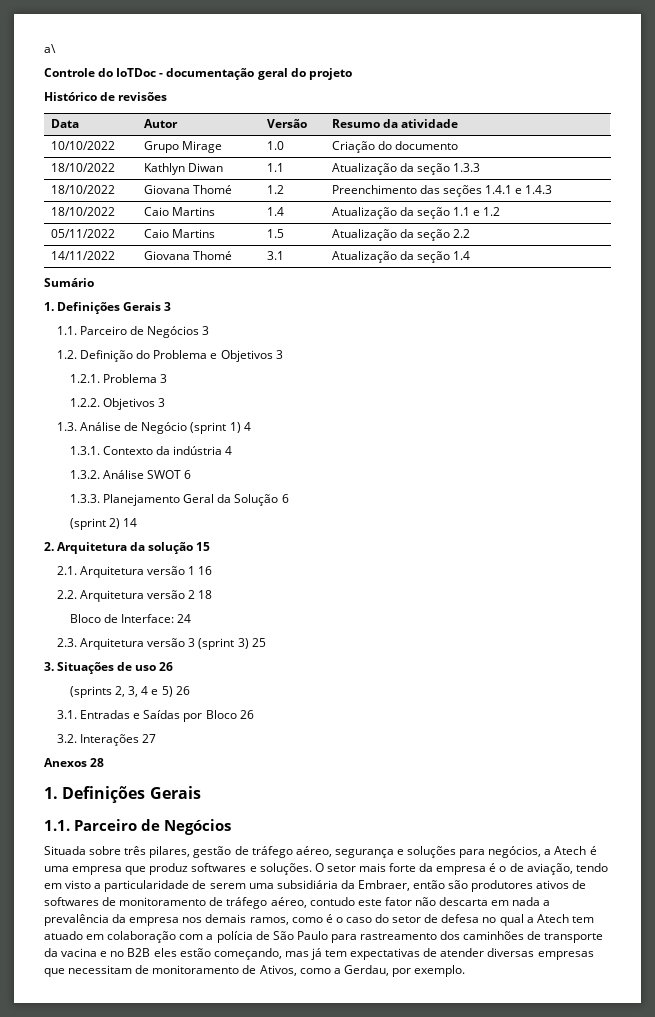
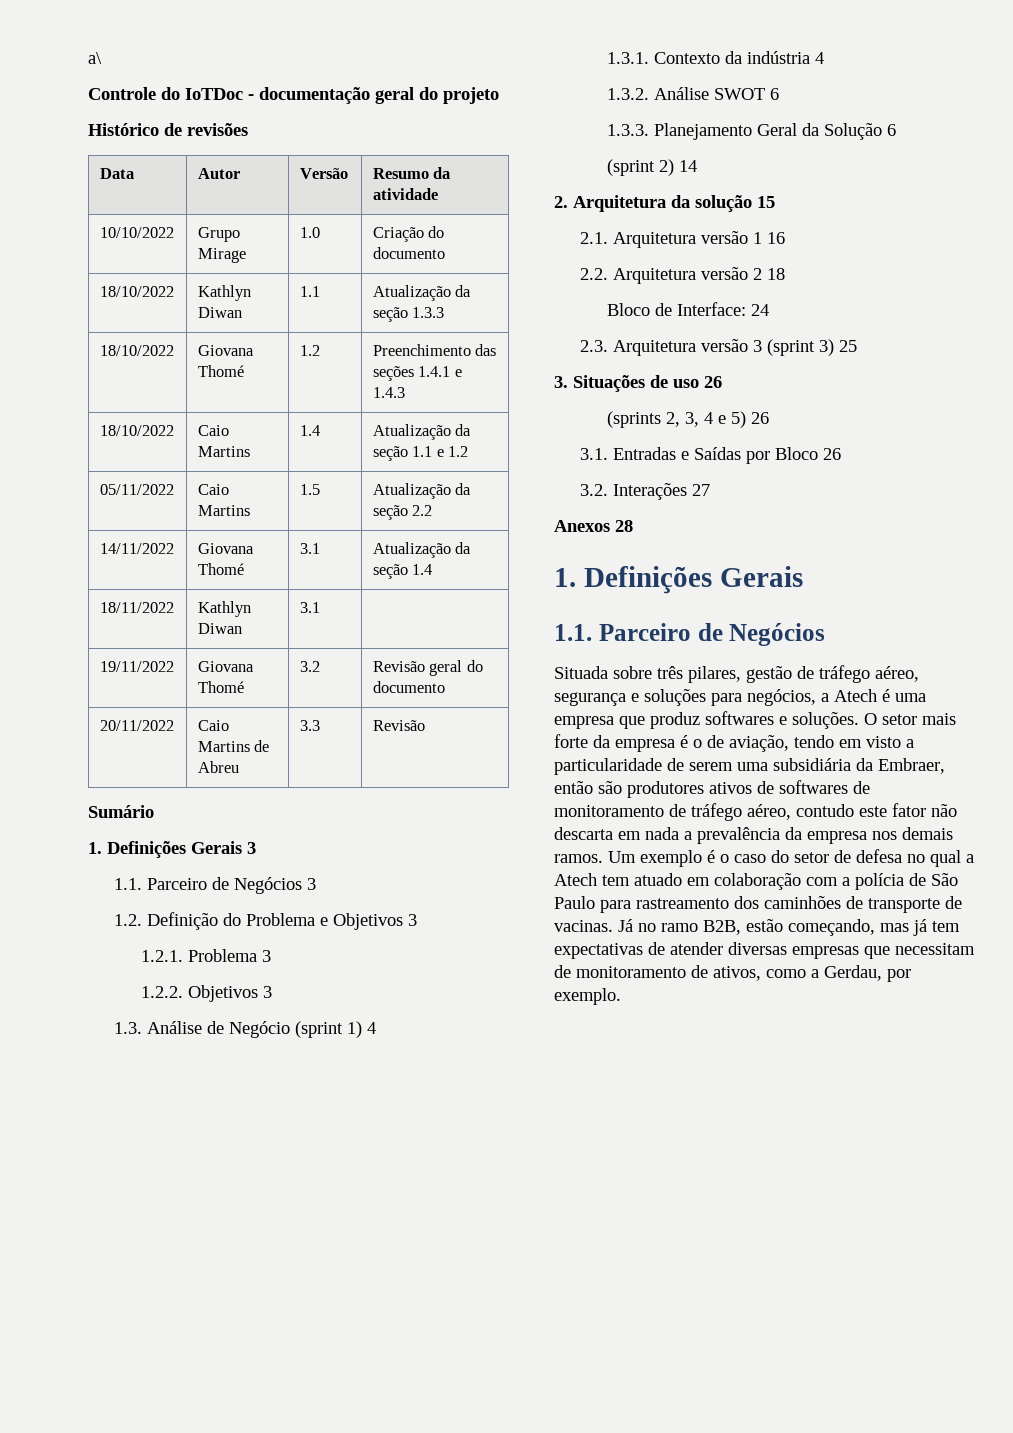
(471, 255) none -> [99,602,174,613] [197,601,251,617] [197,623,242,634] [299,602,320,613] [99,661,174,672] [197,661,254,672] [197,681,244,693] [299,661,320,672] [372,660,483,676] [372,681,445,693] [99,720,174,731] [197,720,229,731] [197,740,270,752] [197,761,239,773] [299,720,320,731] [372,720,425,731] // 18/11/2022 | Kathlyn Diwan | 3.1 | // 19/11/2022 | Giovana Thomé | 3.2 | Revisão geral do documento // 20/11/2022 | Caio Martins de Abreu | 3.3 | Revisão
[249,917,323,925] ramos, como -> [554,850,702,867] ramos. Um exemplo
[44,948,177,957] da vacina e no B2B eles -> [945,896,962,909] [554,919,741,935] de vacinas. Já no ramo B2B,
[259,965,297,976] Ativos, -> [713,966,761,981] ativos,

